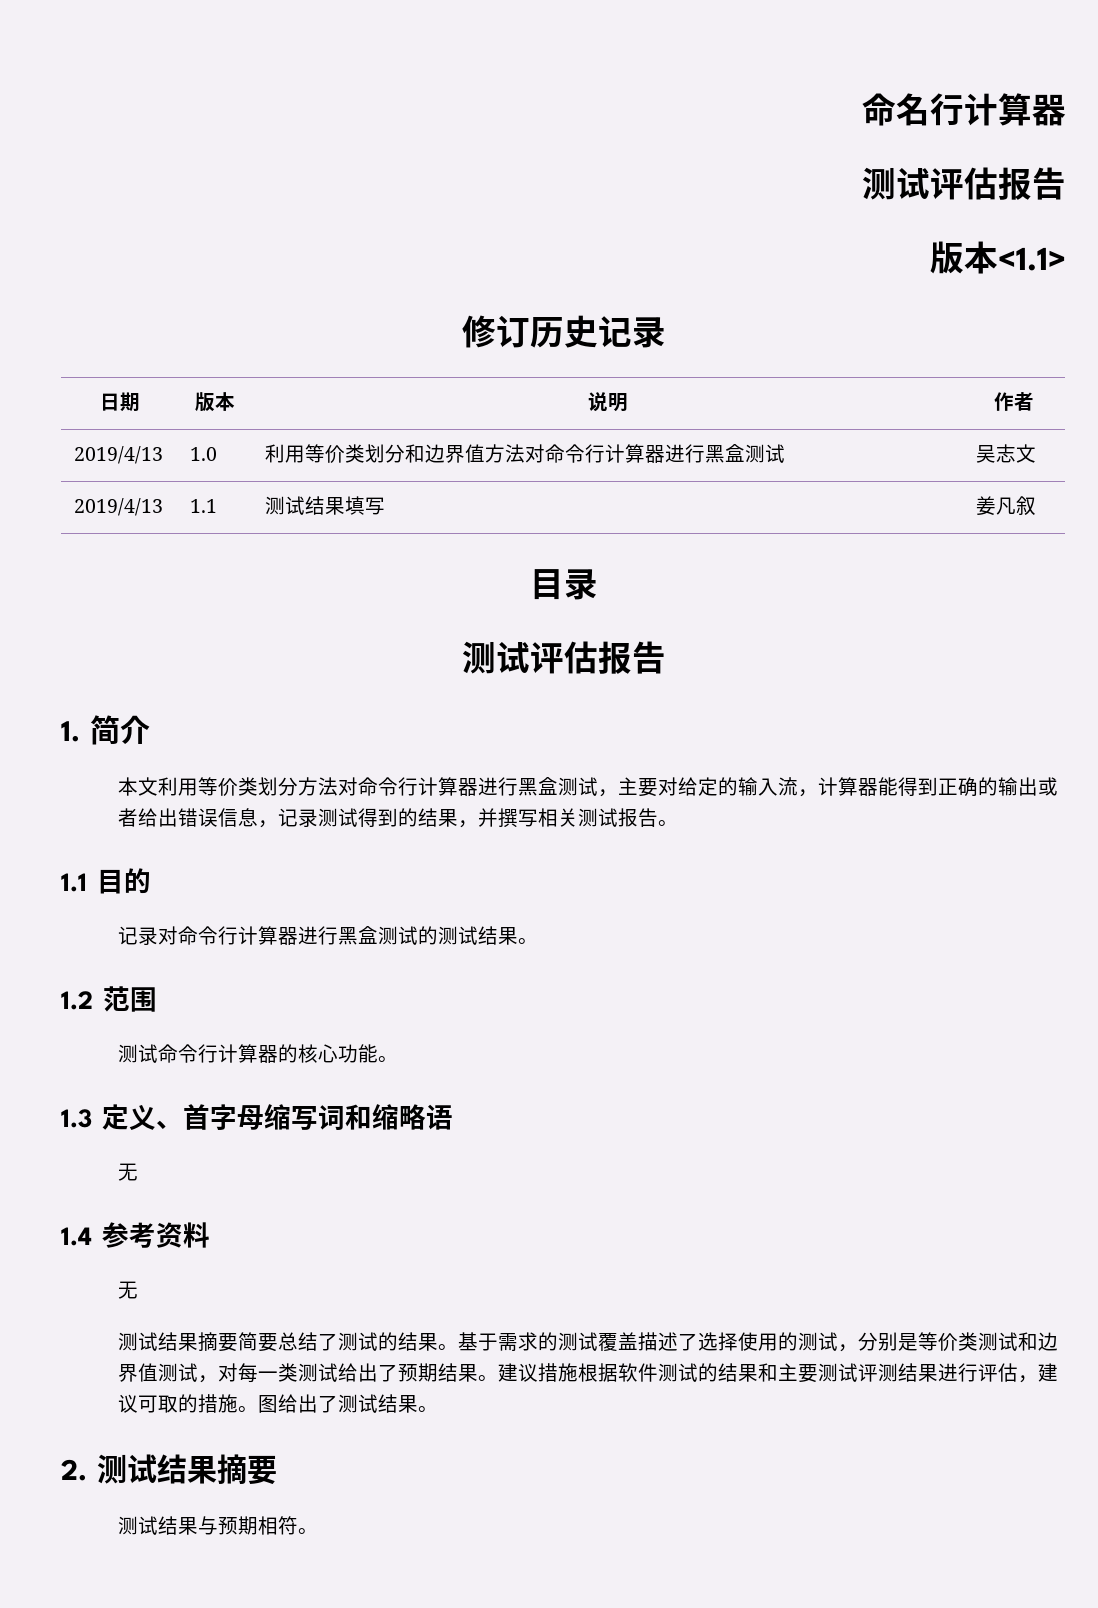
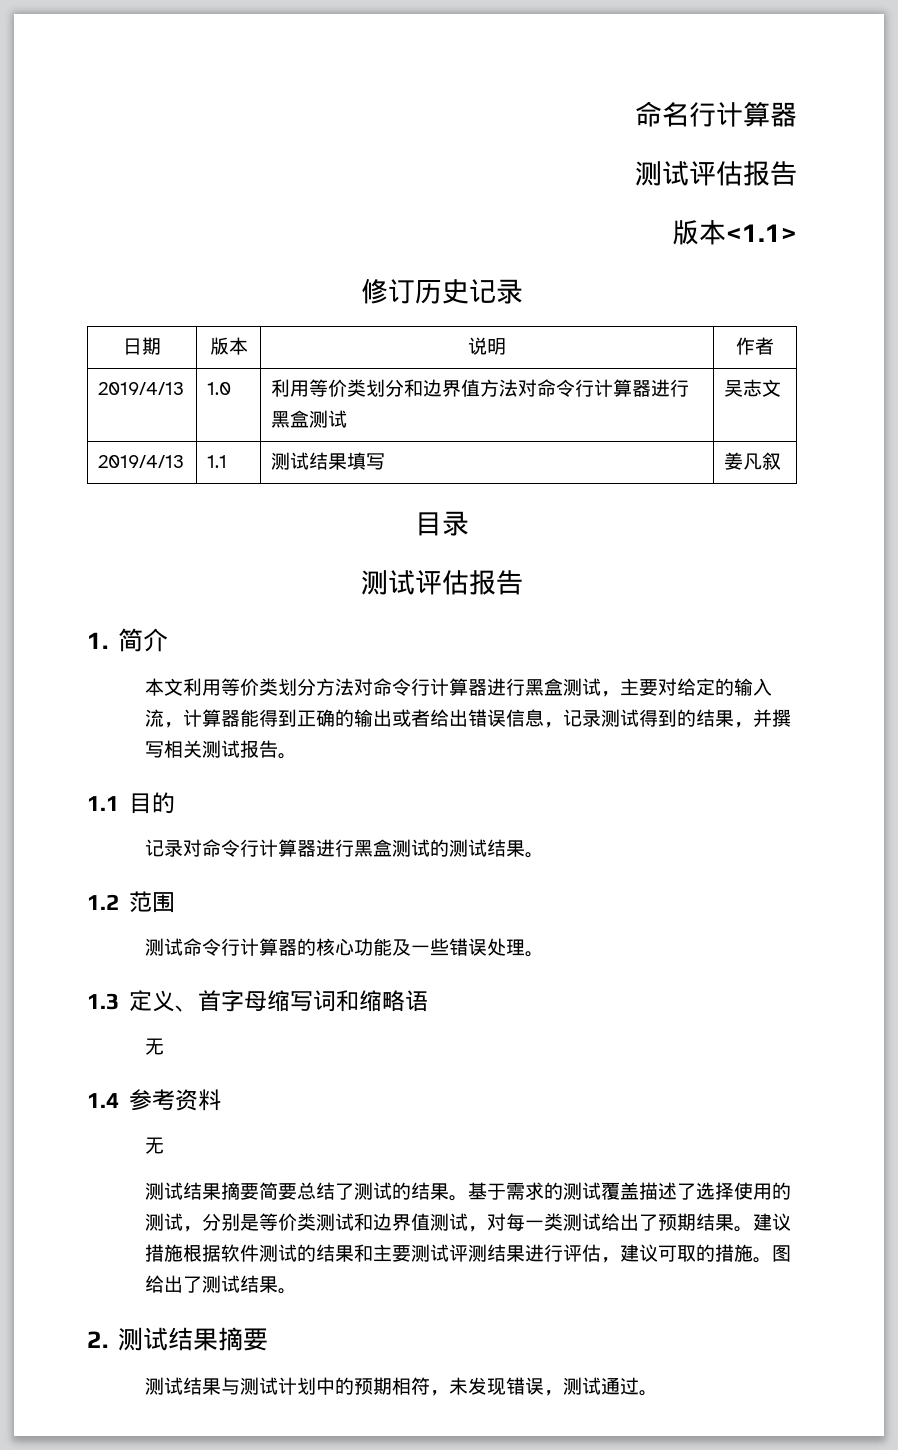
(379, 1053) none -> [391,938,525,956] 及一些错误处理
[218,1516,299,1535] 预期相符 -> [239,1377,639,1396] 测试计划中的预期相符，未发现错误，测试通过

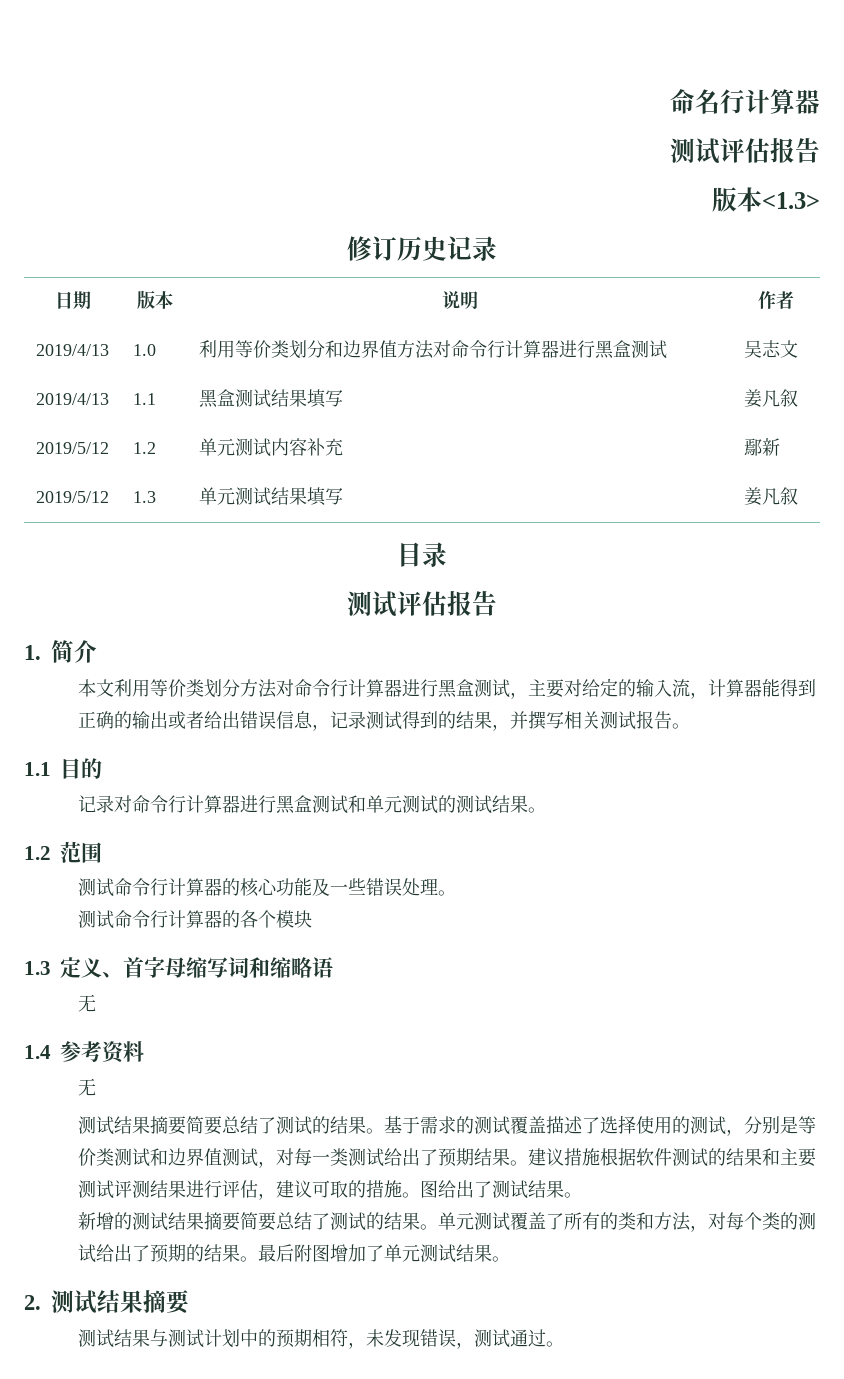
[726,224,797,242] <1.1> -> [762,192,820,209] <1.3>
(228, 461) none -> [198,389,343,408] [743,389,798,408] [35,442,109,454] [132,442,156,454] [198,438,343,457] [743,438,780,456] [35,491,109,503] [132,491,156,503] [198,487,235,505] 黑盒测试结果填写 | 姜凡叙 // 2019/5/12 | 1.2 | 单元测试内容补充 | 鄢新 // 2019/5/12 | 1.3 | 单元
(430, 848) none -> [347,795,438,814] 和单元测试
(544, 954) none -> [77,910,312,929] // 测试命令行计算器的各个模块
(297, 1291) none -> [77,1212,816,1232] [77,1244,510,1263] // 新增的测试结果摘要简要总结了测试的结果。单元测试覆盖了所有的类和方法，对每个类的测试给出了预期的结果。最后附图增加了单元测试结果。

